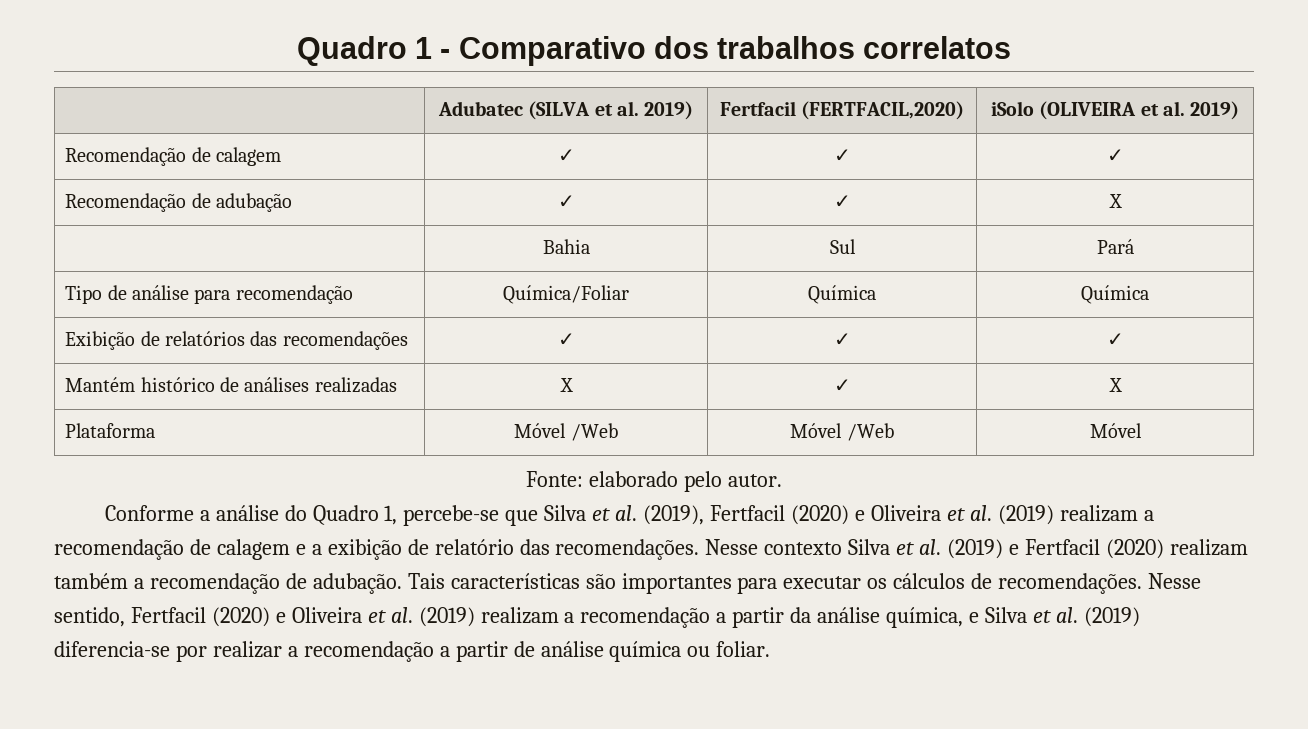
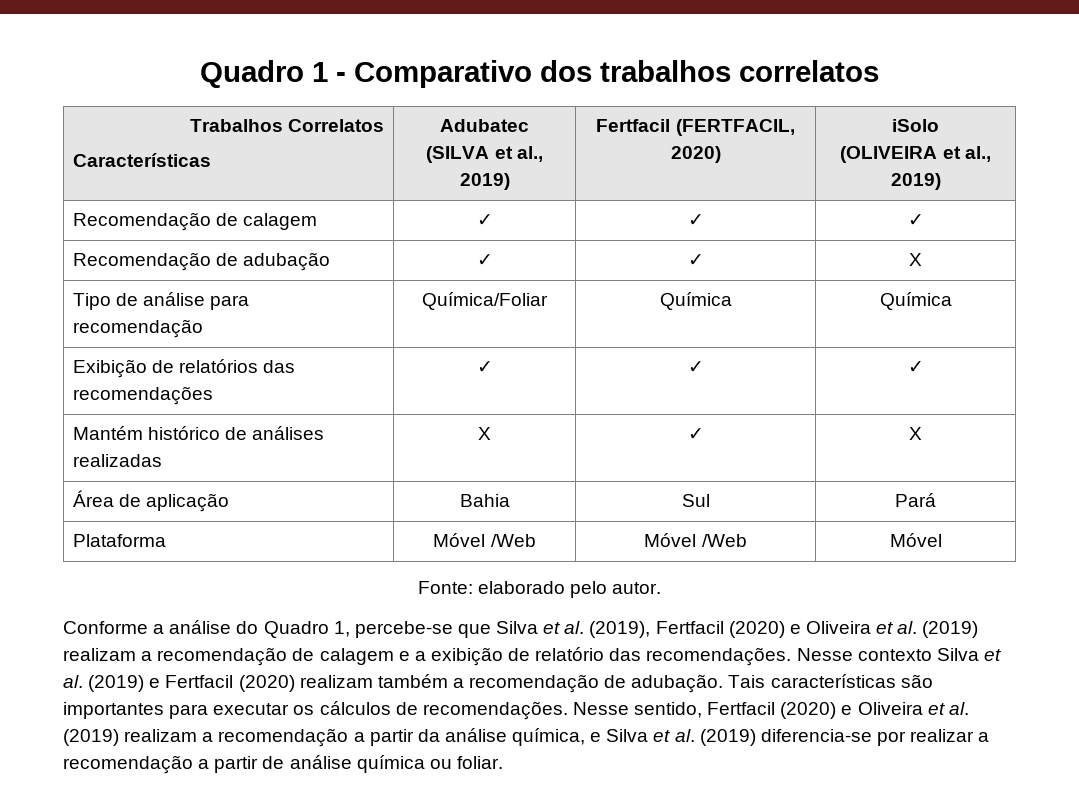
(1012, 47) none -> [189,119,385,132] [72,153,211,167] Trabalhos Correlatos // Características
(523, 108) none -> (529, 125) //
[616,101,639,116] al. -> [516,146,543,162] al.,
[801,101,965,120] (FERTFACIL,2020) -> [675,119,795,136] [670,146,721,163] (FERTFACIL, 2020)
(1034, 108) none -> (939, 125) //
[1162,101,1185,116] al. -> [964,146,991,162] al.,
[542,239,590,254] [829,239,856,254] [1096,239,1134,254] // | Bahia | Sul | Pará -> (922, 259) none
(1122, 385) none -> [72,490,230,512] [459,494,510,507] [681,494,710,507] [895,493,936,507] // Área de aplicação | Bahia | Sul | Pará

